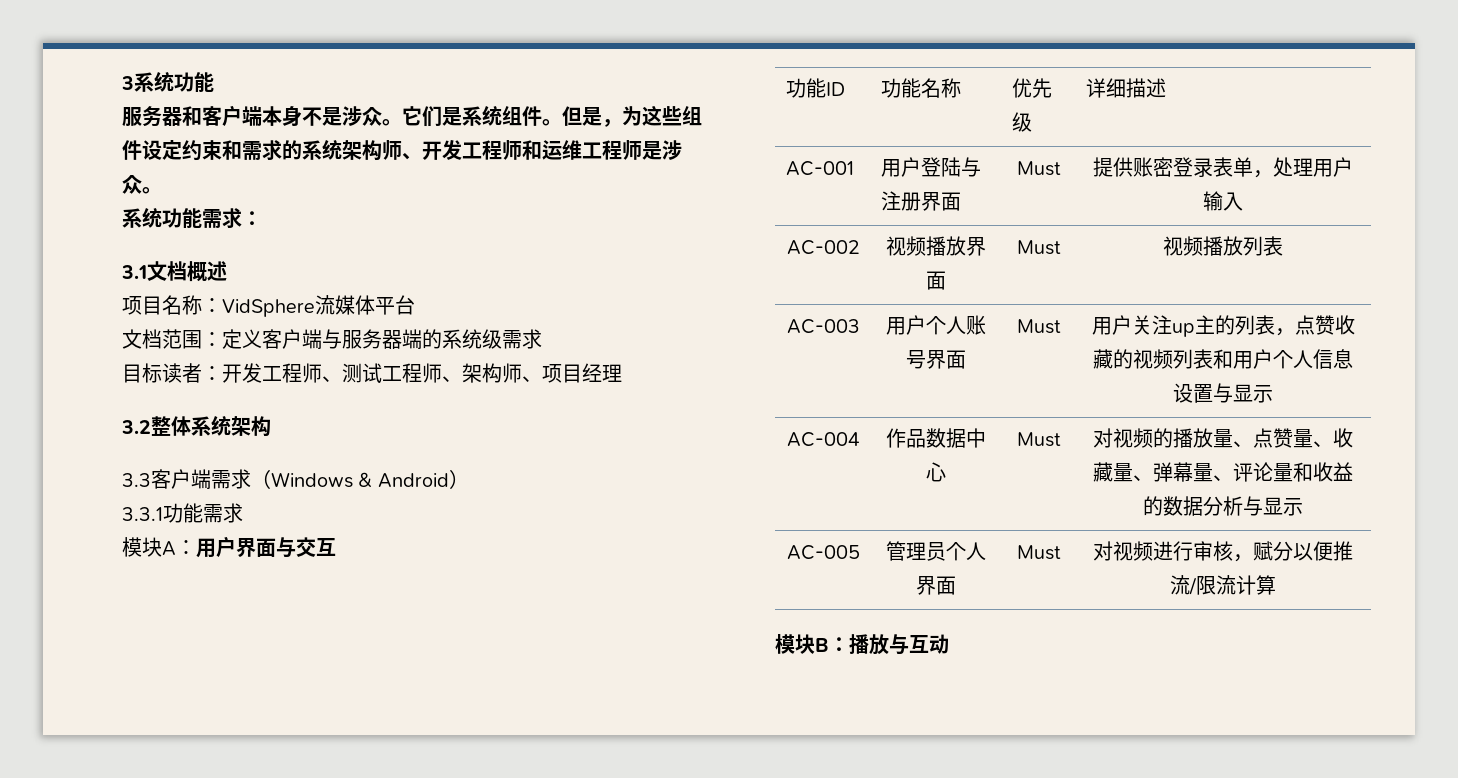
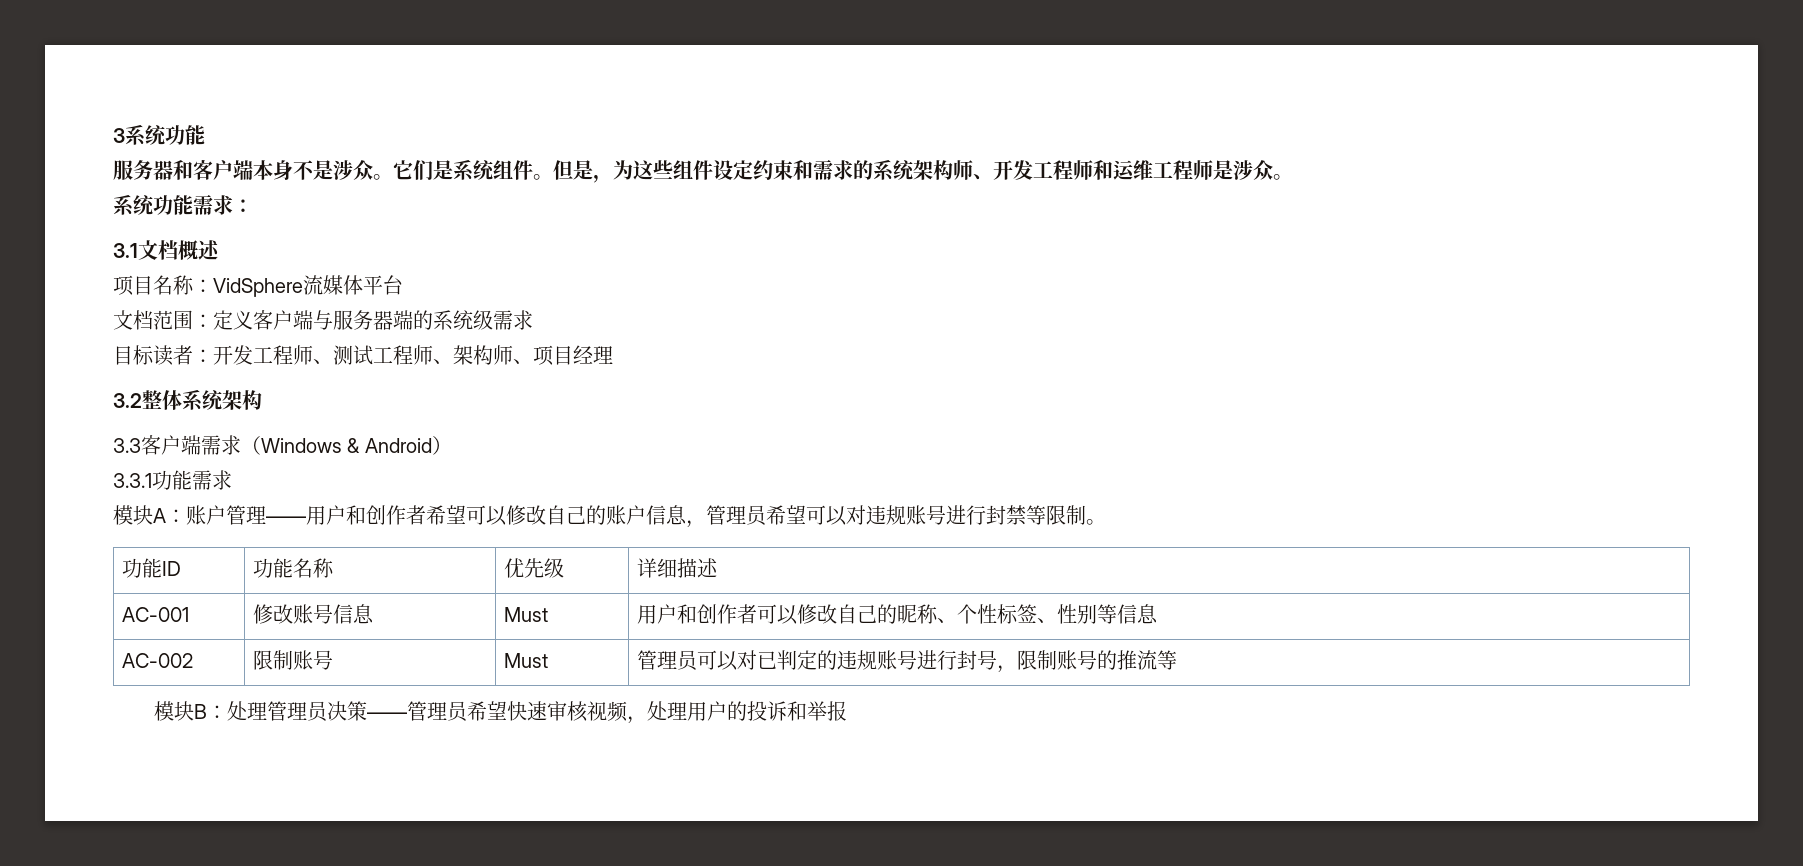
[196,536,336,558] 用户界面与交互 -> [186,505,1106,528] 账户管理——用户和创作者希望可以修改自己的账户信息，管理员希望可以对违规账号进行封禁等限制。
[880,157,981,177] [880,191,961,211] [1016,161,1061,176] [1093,157,1353,178] [1203,191,1243,211] [786,240,860,255] [886,236,986,256] [926,271,946,290] [1016,240,1061,255] [1163,236,1283,256] [786,319,860,334] [886,315,986,335] [906,350,966,369] [1016,319,1061,334] [1091,315,1355,337] [1093,349,1353,369] [1173,383,1273,403] [786,432,860,447] [886,428,986,448] [926,462,946,482] [1016,432,1061,447] [1093,428,1353,448] [1093,462,1353,482] [1143,496,1303,516] [786,545,860,560] [886,541,986,561] [916,576,956,595] [1016,545,1061,560] [1093,541,1353,562] [1170,575,1276,595] [775,634,949,655] 用户登陆与注册界面 | Must | 提供账密登录表单，处理用户输入 // AC-002 | 视频播放界面 | Must | 视频播放列表 // AC-003 | 用户个人账号界面 | Must | 用户关注up主的列表，点赞收藏的视频列表和用户个人信息设置与显示 // AC-004 | 作品数据中心 | Must | 对视频的播放量、点赞量、收藏量、弹幕量、评论量和收益的数据分析与显示 // AC-005 | 管理员个人界面 | Must | 对视频进行审核，赋分以便推流/限流计算 // 模块B：播放与互动 -> [252,604,374,624] [503,607,548,622] [636,604,1158,625] [121,653,193,668] [252,650,333,670] [503,653,548,668] [636,650,1177,673] [153,701,847,724] 修改账号信息 | Must | 用户和创作者可以修改自己的昵称、个性标签、性别等信息 // AC-002 | 限制账号 | Must | 管理员可以对已判定的违规账号进行封号，限制账号的推流等 // 模块B：处理管理员决策——管理员希望快速审核视频，处理用户的投诉和举报

